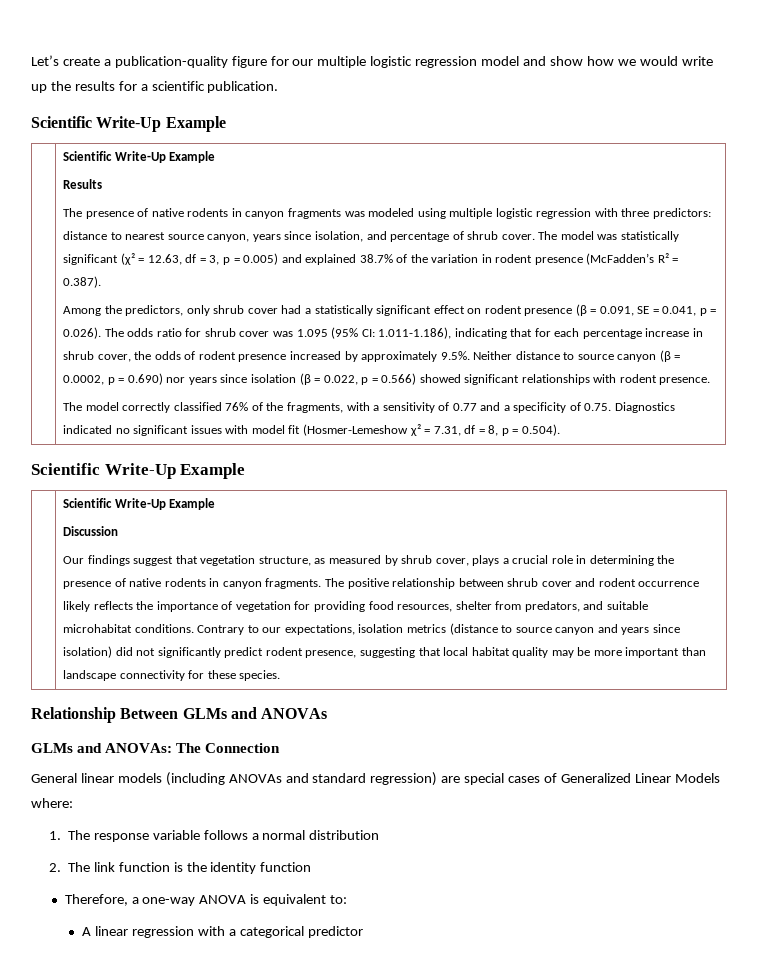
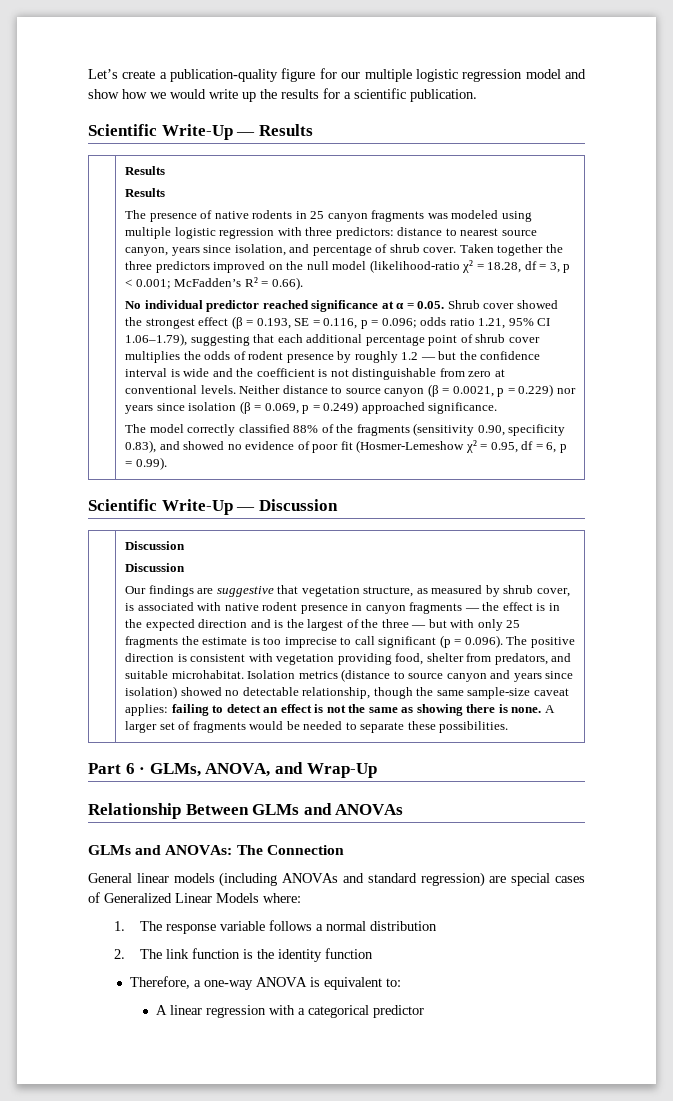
[165,116,226,132] [63,151,216,163] Example // | Scientific Write-Up Example -> [236,124,313,136] [125,166,166,175] — Results // | Results
(242, 212) none -> [310,211,325,219] 25
[538,231,679,242] [63,253,679,265] [63,276,102,288] [63,304,717,316] [63,327,703,339] [63,351,131,362] The model was statistically significant (χ² = 12.63, df = 3, p = 0.005) and explained 38.7% of the variation in rodent presence (McFadden’s R² = 0.387). // Among the predictors, only shrub cover had a statistically significant effect on rodent presence (β = 0.091, SE = 0.041, p = 0.026). The odds ratio for shrub cover was 1.095 (95% CI: 1.011-1.186), indicating that for each percentage increase in shrub cover, -> [459,244,563,256] [125,260,571,273] [125,277,303,290] [125,300,558,312] [125,316,551,329] [125,333,540,346] [125,351,181,363] Taken together the three predictors improved on the null model (likelihood-ratio χ² = 18.28, df = 3, p < 0.001; McFadden’s R² = 0.66). // No individual predictor reached significance at α = 0.05. Shrub cover showed the strongest effect (β = 0.193, SE = 0.116, p = 0.096; odds ratio 1.21, 95% CI 1.06–1.79), suggesting that each additional percentage point of shrub cover multiplies
[289,351,470,362] increased by approximately 9.5%. -> [337,351,541,363] [125,368,505,380] [125,385,236,394] by roughly 1.2 — but the confidence interval is wide and the coefficient is not distinguishable from zero at conventional levels.
[63,373,163,385] 0.0002, p = 0.690) -> [452,384,554,397] 0.0021, p = 0.229)
[323,373,711,385] 0.022, p = 0.566) showed significant relationships with rodent presence. -> [264,401,498,414] 0.069, p = 0.249) approached significance.
[225,402,675,413] [63,425,285,436] 76% of the fragments, with a sensitivity of 0.77 and a specificity of 0.75. Diagnostics indicated no significant issues with model -> [293,423,566,436] [125,440,339,453] 88% of the fragments (sensitivity 0.90, specificity 0.83), and showed no evidence of poor
[433,424,560,436] [31,463,246,479] [63,498,216,510] 7.31, df = 8, p = 0.504). // Scientific Write-Up Example // | Scientific Write-Up Example -> [490,441,567,453] [125,457,167,470] [88,499,338,515] [125,541,186,550] 0.95, df = 6, p = 0.99). // Scientific Write-Up — Discussion // | Discussion
[133,556,174,566] suggest -> [197,586,274,597] are suggestive
[472,555,675,566] [63,578,700,589] [63,601,453,612] plays a crucial role in determining the presence of native rodents in canyon fragments. The positive relationship between shrub cover and rodent occurrence likely reflects the importance of vegetation for providing food resources, -> [125,602,560,614] [125,619,521,631] [125,635,575,648] [125,653,424,665] is associated with native rodent presence in canyon fragments — the effect is in the expected direction and is the largest of the three — but with only 25 fragments the estimate is too imprecise to call significant (p = 0.096). The positive direction is consistent with vegetation providing food,
[63,624,404,635] microhabitat conditions. Contrary to our expectations, isolation -> [171,670,296,679] microhabitat. Isolation
[115,647,706,658] [63,670,281,681] did not significantly predict rodent presence, suggesting that local habitat quality may be more important than landscape connectivity for these species. -> [180,687,569,699] [125,704,555,716] [125,721,509,733] [88,762,377,778] showed no detectable relationship, though the same sample-size caveat applies: failing to detect an effect is not the same as showing there is none. A larger set of fragments would be needed to separate these possibilities. // Part 6 · GLMs, ANOVA, and Wrap-Up

